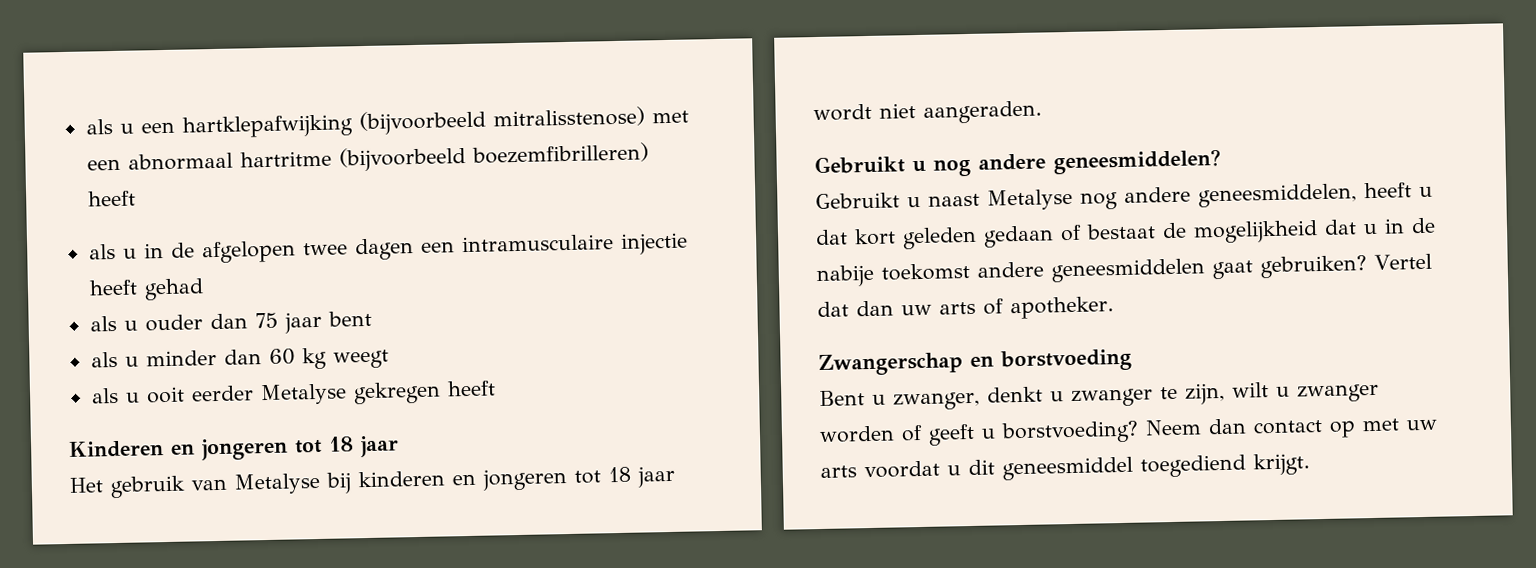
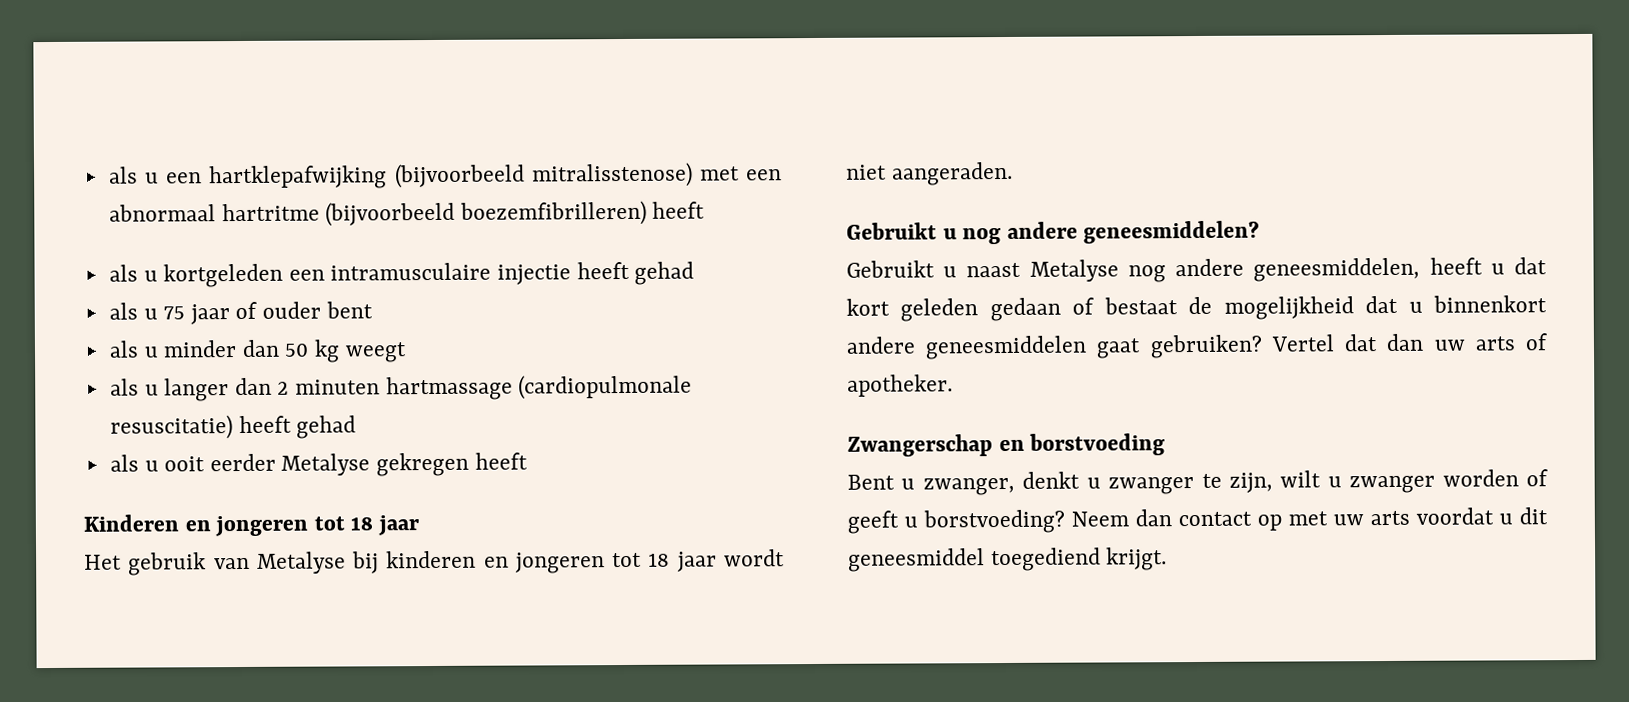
[143,238,414,264] in de afgelopen twee dagen -> [163,263,284,288] kortgeleden
[144,311,322,334] ouder dan 75 jaar -> [163,301,322,325] 75 jaar of ouder
[268,348,295,365] 60 -> [284,343,310,357] 50
(389, 359) none -> [109,374,693,402] [109,415,357,440] // als u langer dan 2 minuten hartmassage (cardiopulmonale resuscitatie) heeft gehad
[1384,217,1436,234] [816,262,970,288] in de nabije toekomst -> [1433,295,1547,313] binnenkort

